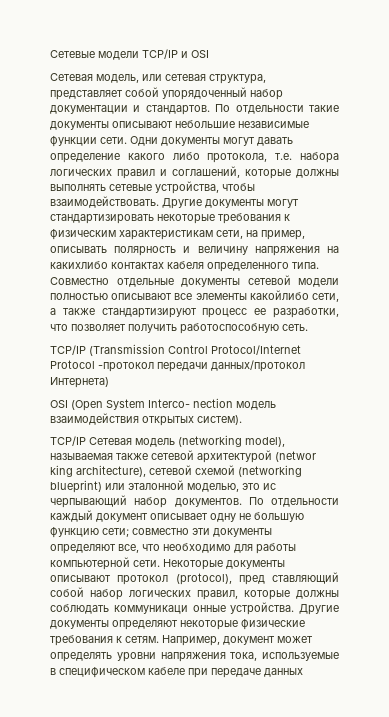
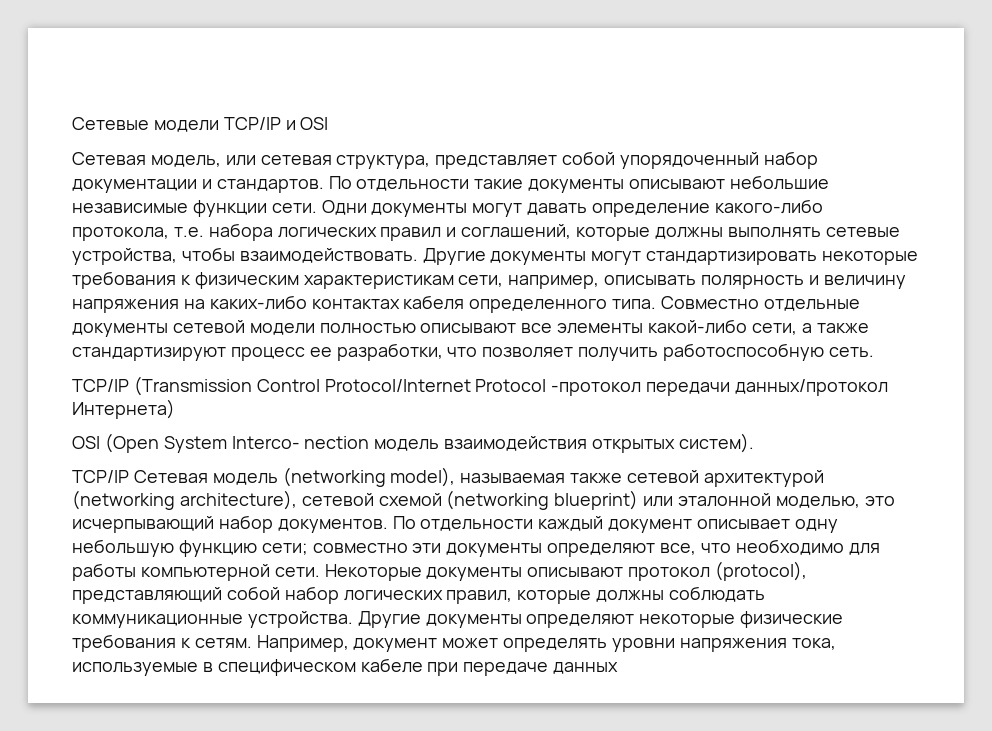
[127,152,200,160] какого либо -> [714,199,823,214] какого-либо
[246,230,305,240] на пример, -> [508,275,600,289] например,
[50,261,108,269] какихлибо -> [209,295,307,310] каких-либо
[249,290,309,300] какойлибо -> [648,319,748,334] какой-либо
[275,451,316,462] [50,465,73,477] (networ king -> [72,490,175,510] (networking
[263,483,276,490] [50,495,127,508] ис черпывающий -> [72,516,214,533] исчерпывающий
[239,512,304,522] не большую -> [72,539,174,557] небольшую
[238,572,339,585] пред ставляющий -> [72,587,222,604] представляющий
[113,605,226,614] коммуникаци онные -> [72,614,243,628] коммуникационные

